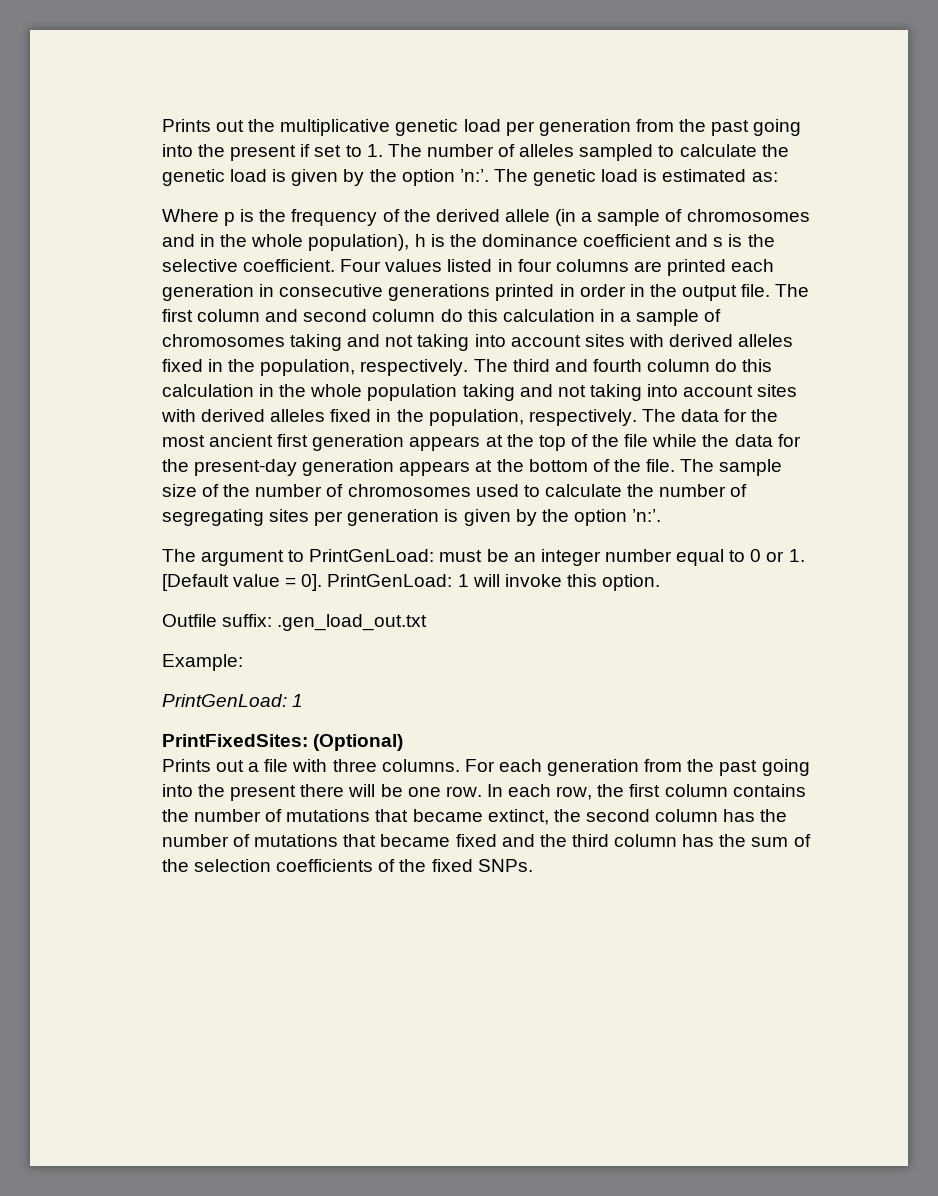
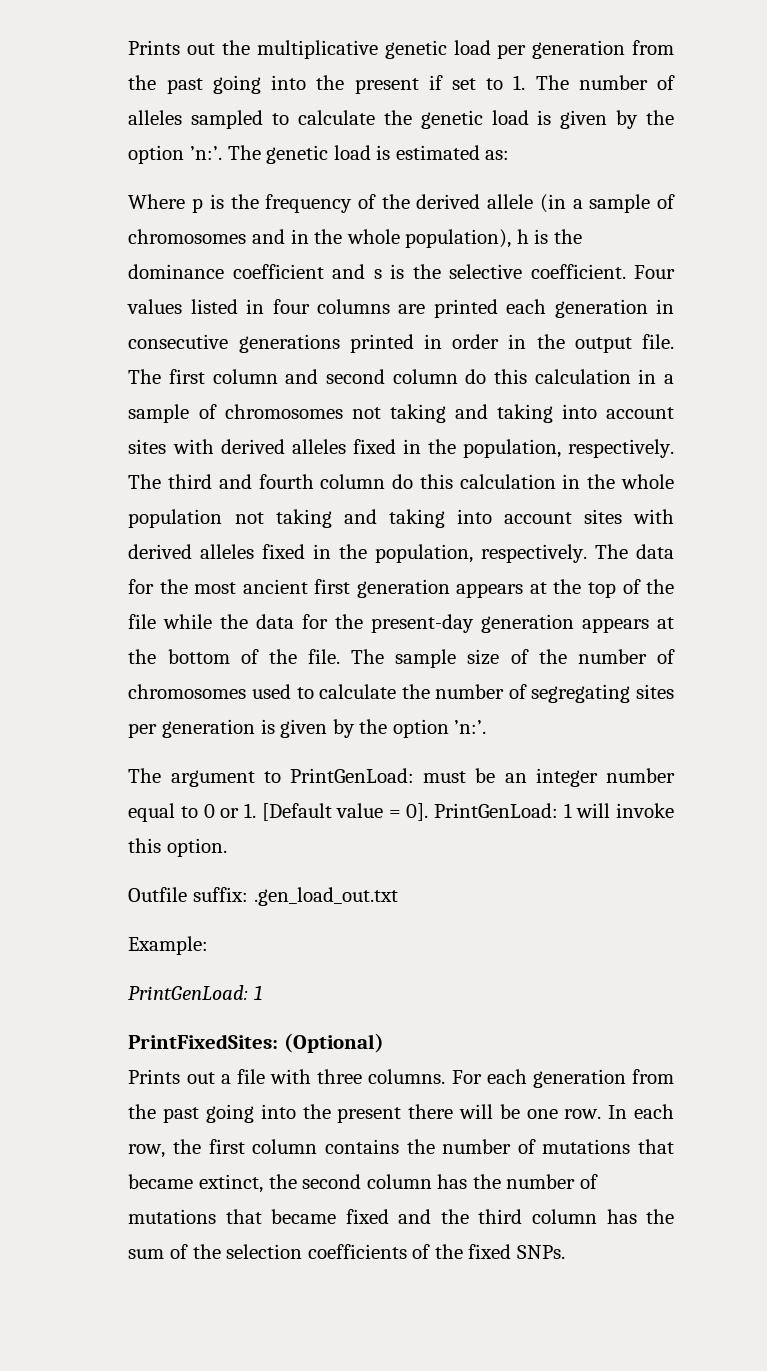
[290,334,414,351] taking and not -> [351,404,488,423] not taking and
[462,384,586,401] taking and not -> [234,509,377,528] not taking and

